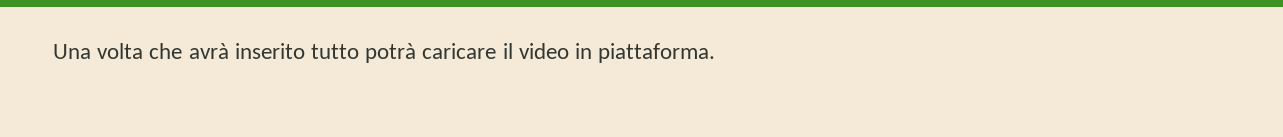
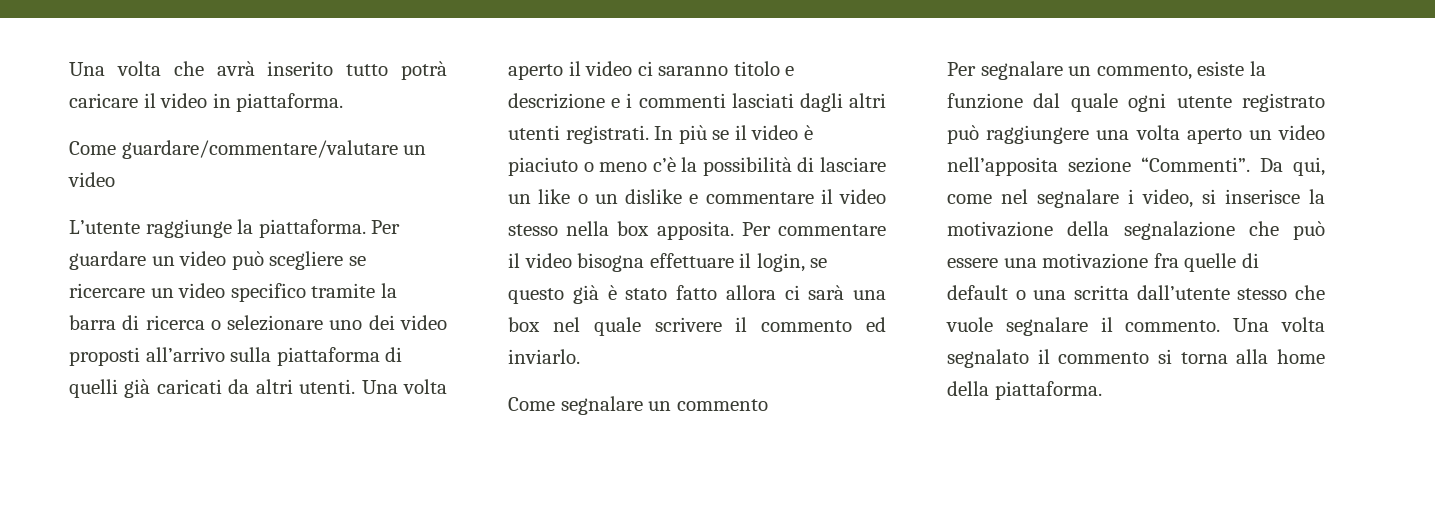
(716, 53) none -> [69,140,427,159] [68,172,115,187] [69,219,401,238] [69,251,366,270] [69,283,397,302] [69,315,447,331] [69,347,403,366] [69,379,447,398] [508,61,795,80] [508,93,886,112] [508,125,813,144] [508,157,886,176] [508,189,886,204] [508,221,886,240] [508,253,828,272] [508,285,886,304] [508,317,886,336] [508,349,580,364] [508,396,768,415] [947,61,1266,80] [947,93,1325,112] [947,125,1325,144] [947,157,1325,176] [947,189,1325,208] [947,221,1325,240] [947,253,1259,272] [947,285,1325,300] [946,317,1325,336] [947,349,1325,368] [947,381,1102,400] // Come guardare/commentare/valutare un video // L’utente raggiunge la piattaforma. Per guardare un video può scegliere se ricercare un video specifico tramite la barra di ricerca o selezionare uno dei video proposti all’arrivo sulla piattaforma di quelli già caricati da altri utenti. Una volta aperto il video ci saranno titolo e descrizione e i commenti lasciati dagli altri utenti registrati. In più se il video è piaciuto o meno c’è la possibilità di lasciare un like o un dislike e commentare il video stesso nella box apposita. Per commentare il video bisogna effettuare il login, se questo già è stato fatto allora ci sarà una box nel quale scrivere il commento ed inviarlo. // Come segnalare un commento // Per segnalare un commento, esiste la funzione dal quale ogni utente registrato può raggiungere una volta aperto un video nell’apposita sezione “Commenti”. Da qui, come nel segnalare i video, si inserisce la motivazione della segnalazione che può essere una motivazione fra quelle di default o una scritta dall’utente stesso che vuole segnalare il commento. Una volta segnalato il commento si torna alla home della piattaforma.

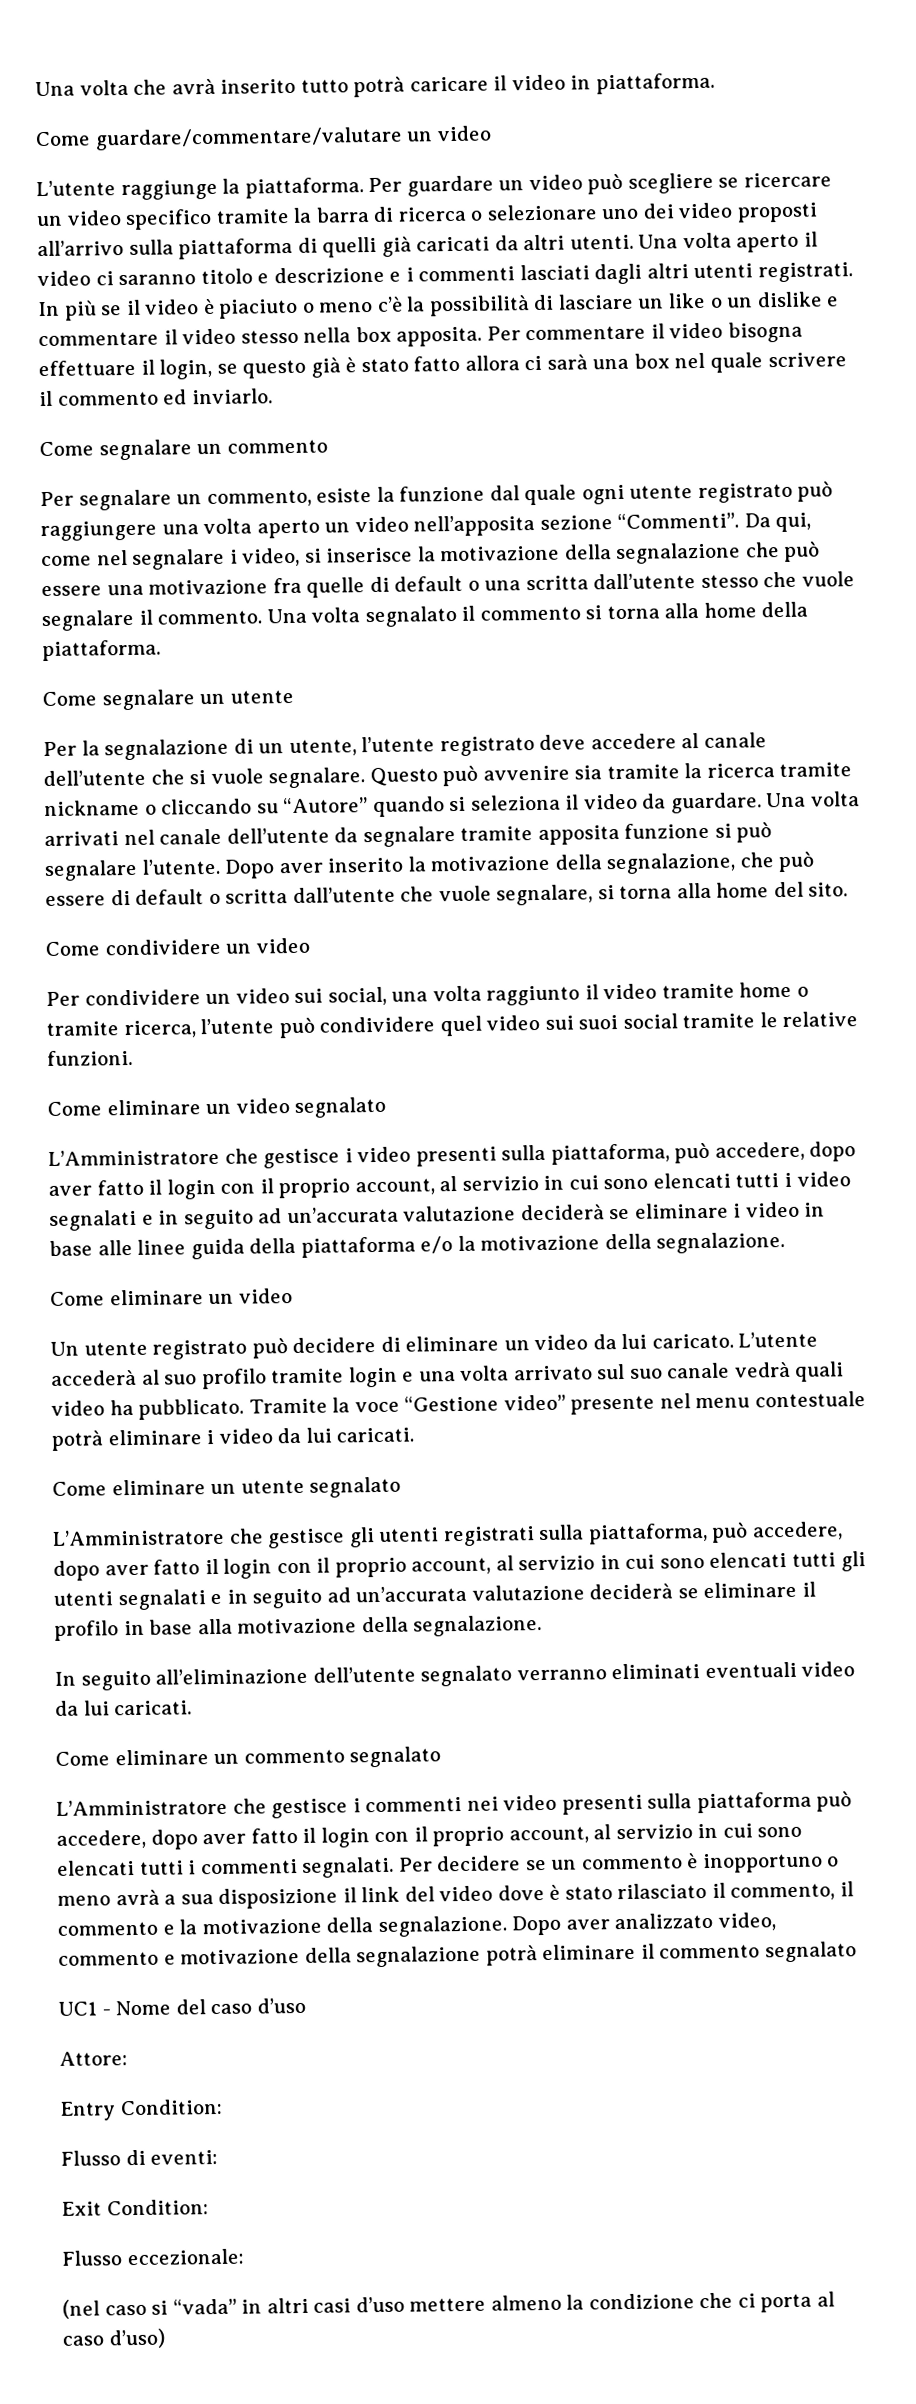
(1102, 390) none -> [42,689,294,711] [43,732,767,761] [43,762,853,789] [44,791,860,818] [44,821,773,848] [44,850,815,882] [45,881,849,907] [45,937,310,957] [46,981,809,1007] [46,1011,859,1039] [47,1049,133,1067] [47,1096,387,1118] [48,1141,857,1169] [48,1171,851,1200] [49,1201,826,1231] [49,1232,786,1260] [50,1288,293,1306] [50,1331,819,1360] [51,1361,845,1390] [51,1391,866,1420] [51,1427,415,1451] [52,1476,402,1498] [52,1521,843,1549] [53,1551,866,1581] [53,1581,816,1611] [54,1615,543,1641] [54,1661,856,1691] [55,1700,193,1716] [55,1746,442,1768] [56,1790,853,1819] [56,1823,803,1850] [57,1852,840,1878] [57,1881,855,1909] [57,1912,776,1938] [58,1941,857,1968] [58,1997,306,2016] [59,2051,128,2066] [59,2098,223,2121] [60,2149,219,2166] [61,2199,209,2216] [61,2248,244,2266] [62,2291,836,2319] [62,2328,165,2349] // Come segnalare un utente // Per la segnalazione di un utente, l’utente registrato deve accedere al canale dell’utente che si vuole segnalare. Questo può avvenire sia tramite la ricerca tramite nickname o cliccando su “Autore” quando si seleziona il video da guardare. Una volta arrivati nel canale dell’utente da segnalare tramite apposita funzione si può segnalare l’utente. Dopo aver inserito la motivazione della segnalazione, che può essere di default o scritta dall’utente che vuole segnalare, si torna alla home del sito. // Come condividere un video // Per condividere un video sui social, una volta raggiunto il video tramite home o tramite ricerca, l’utente può condividere quel video sui suoi social tramite le relative funzioni. // Come eliminare un video segnalato // L’Amministratore che gestisce i video presenti sulla piattaforma, può accedere, dopo aver fatto il login con il proprio account, al servizio in cui sono elencati tutti i video segnalati e in seguito ad un’accurata valutazione deciderà se eliminare i video in base alle linee guida della piattaforma e/o la motivazione della segnalazione. // Come eliminare un video // Un utente registrato può decidere di eliminare un video da lui caricato. L’utente accederà al suo profilo tramite login e una volta arrivato sul suo canale vedrà quali video ha pubblicato. Tramite la voce “Gestione video” presente nel menu contestuale potrà eliminare i video da lui caricati. // Come eliminare un utente segnalato // L’Amministratore che gestisce gli utenti registrati sulla piattaforma, può accedere, dopo aver fatto il login con il proprio account, al servizio in cui sono elencati tutti gli utenti segnalati e in seguito ad un’accurata valutazione deciderà se eliminare il profilo in base alla motivazione della segnalazione. // In seguito all’eliminazione dell’utente segnalato verranno eliminati eventuali video da lui caricati. // Come eliminare un commento segnalato // L’Amministratore che gestisce i commenti nei video presenti sulla piattaforma può accedere, dopo aver fatto il login con il proprio account, al servizio in cui sono elencati tutti i commenti segnalati. Per decidere se un commento è inopportuno o meno avrà a sua disposizione il link del video dove è stato rilasciato il commento, il commento e la motivazione della segnalazione. Dopo aver analizzato video, commento e motivazione della segnalazione potrà eliminare il commento segnalato // UC1 - Nome del caso d’uso // Attore: // Entry Condition: // Flusso di eventi: // Exit Condition: // Flusso eccezionale: // (nel caso si “vada” in altri casi d’uso mettere almeno la condizione che ci porta al caso d’uso)

